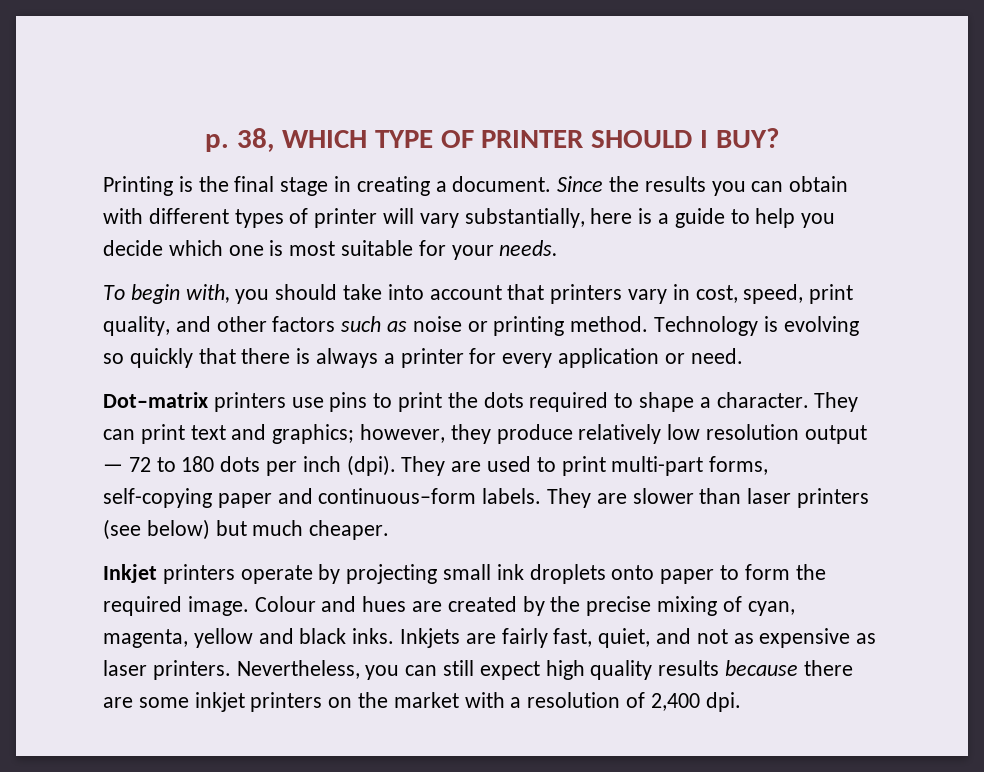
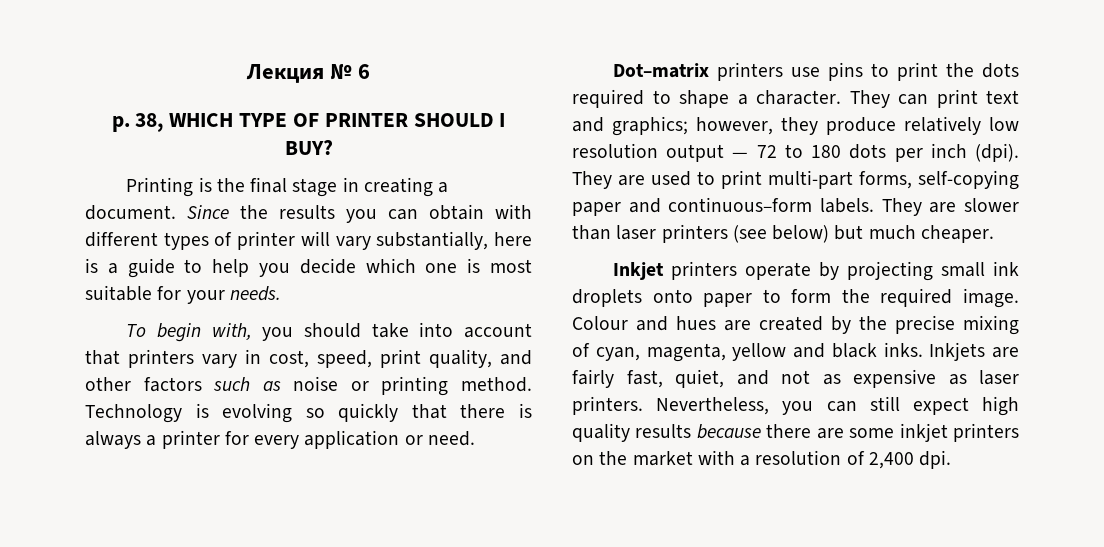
(205, 143) none -> [245,64,371,83] Лекция № 6 //

